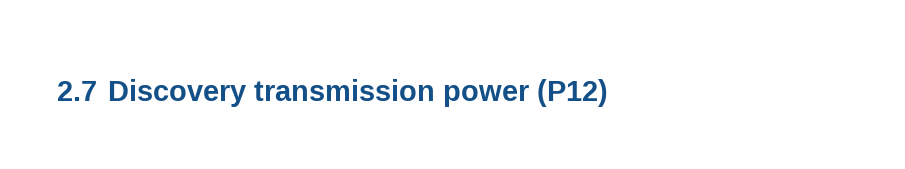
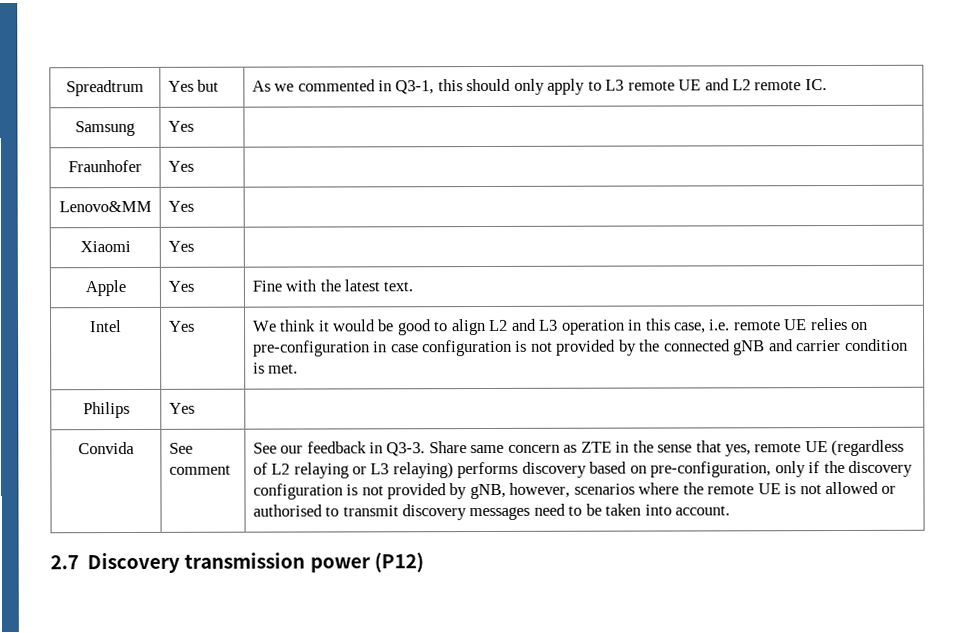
(57, 91) none -> [66,79,144,97] [167,79,220,92] [251,78,827,95] [75,120,135,137] [167,120,194,132] [68,159,142,173] [167,160,194,172] [58,200,152,213] [167,200,194,212] [79,240,131,253] [167,240,194,252] [84,280,126,297] [167,280,194,292] [251,279,414,292] [90,320,122,333] [168,320,195,332] [252,317,869,336] [252,338,908,357] [252,362,299,374] [82,401,130,419] [168,402,195,414] [78,441,135,455] [168,442,193,454] [168,464,231,475] [252,439,905,457] [252,460,913,479] [252,481,897,500] [252,503,731,521] Spreadtrum | Yes but | As we commented in Q3-1, this should only apply to L3 remote UE and L2 remote IC. // Samsung | Yes | // Fraunhofer | Yes | // Lenovo&MM | Yes | // Xiaomi | Yes | // Apple | Yes | Fine with the latest text. // Intel | Yes | We think it would be good to align L2 and L3 operation in this case, i.e. remote UE relies on pre-configuration in case configuration is not provided by the connected gNB and carrier condition is met. // Philips | Yes | // Convida | See comment | See our feedback in Q3-3. Share same concern as ZTE in the sense that yes, remote UE (regardless of L2 relaying or L3 relaying) performs discovery based on pre-configuration, only if the discovery configuration is not provided by gNB, however, scenarios where the remote UE is not allowed or authorised to transmit discovery messages need to be taken into account. //

